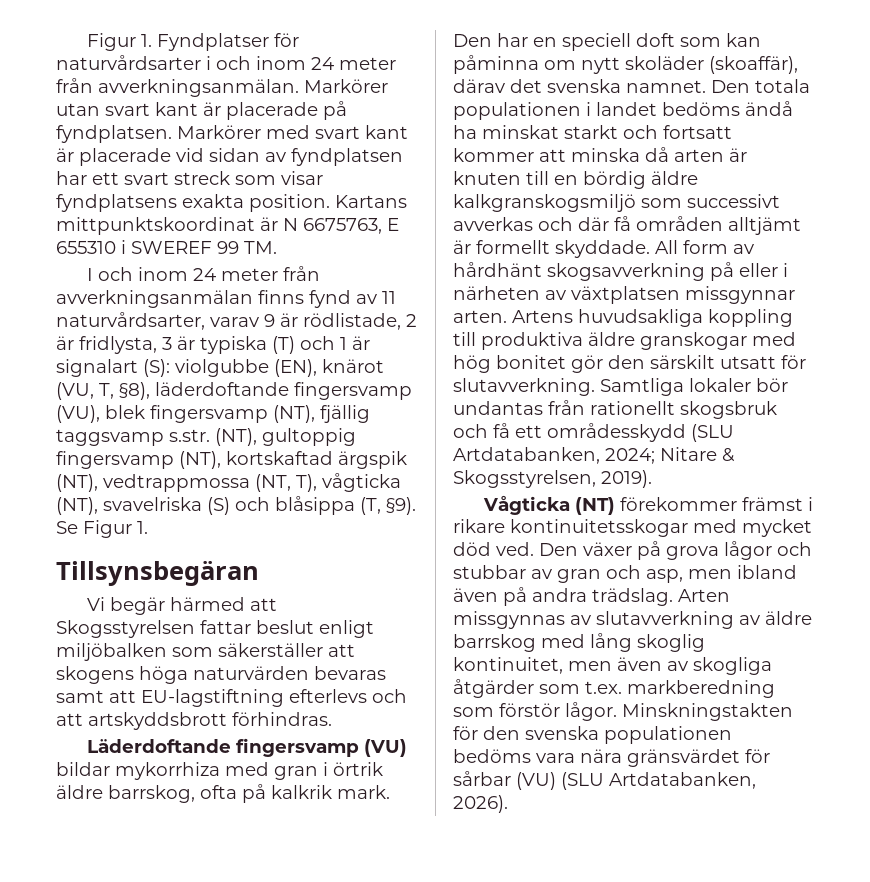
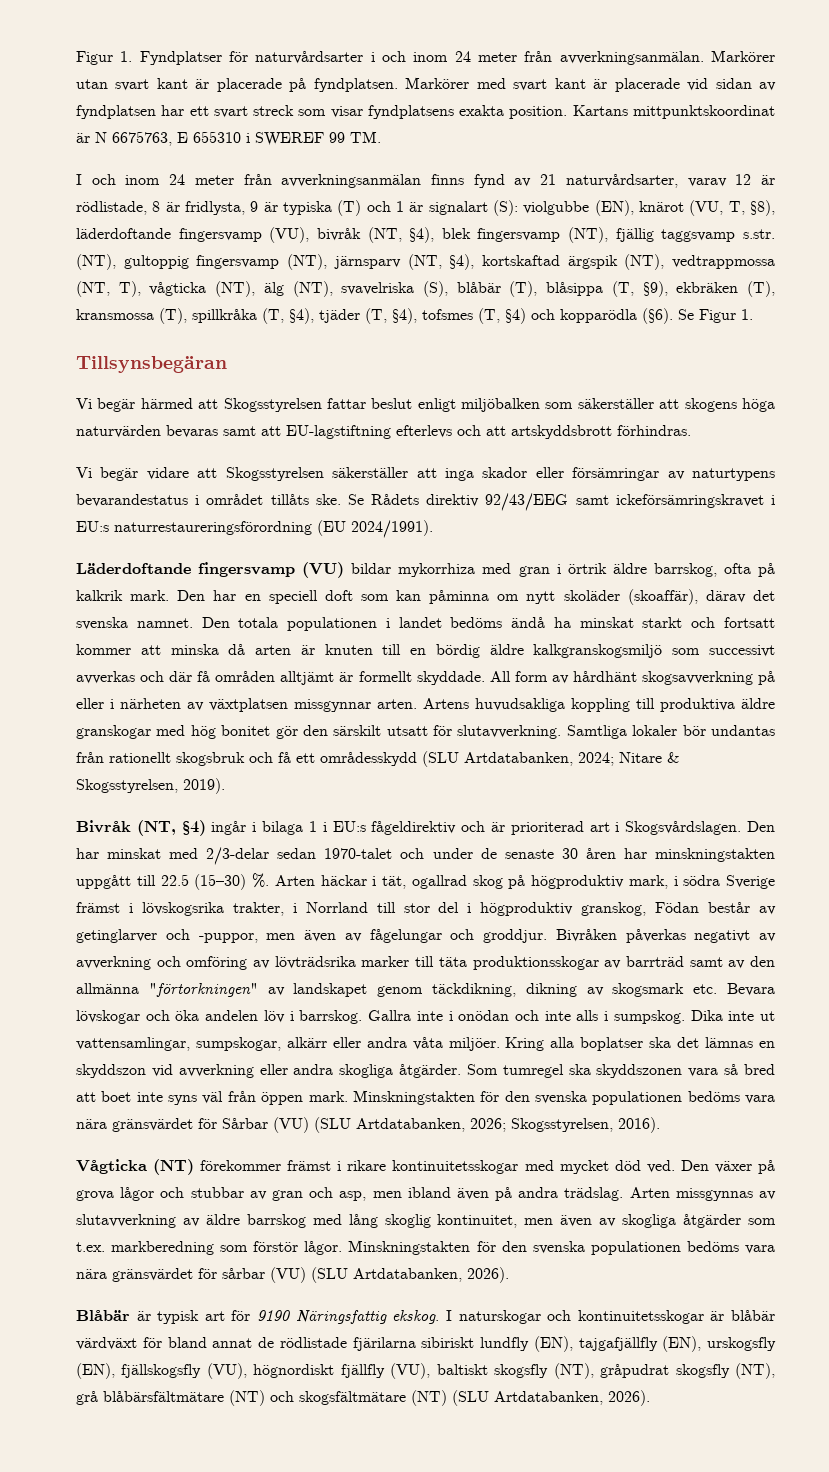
[382,291,396,304] 11 -> [540,174,557,185] 21
[264,314,275,327] 9 -> [735,174,752,185] 12
[406,314,417,327] 2 -> [152,201,161,212] 8
[162,337,172,350] 3 -> [250,201,259,212] 9
(100, 414) none -> [316,227,435,243] bivråk (NT, §4),
(221, 460) none -> [333,254,475,270] järnsparv (NT, §4),
[103,496,416,515] svavelriska (S) och blåsippa (T, §9). -> [263,281,775,297] [76,308,673,324] älg (NT), svavelriska (S), blåbär (T), blåsippa (T, §9), ekbräken (T), kransmossa (T), spillkråka (T, §4), tjäder (T, §4), tofsmes (T, §4) och kopparödla (§6).
(332, 719) none -> [76,467,775,481] [76,493,775,511] [76,520,433,538] // Vi begär vidare att Skogsstyrelsen säkerställer att inga skador eller försämringar av naturtypens bevarandestatus i området tillåts ske. Se Rådets direktiv 92/43/EEG samt ickeförsämringskravet i EU:s naturrestaureringsförordning (EU 2024/1991).
(652, 479) none -> [76,820,775,836] [76,847,776,865] [76,873,775,890] [76,902,777,916] [76,929,776,943] [76,956,776,970] [76,983,775,997] [76,1010,775,1024] [76,1037,775,1051] [76,1064,775,1078] [76,1090,775,1105] [76,1117,660,1133] // Bivråk (NT, §4) ingår i bilaga 1 i EU:s fågeldirektiv och är prioriterad art i Skogsvårdslagen. Den har minskat med 2/3-delar sedan 1970-talet och under de senaste 30 åren har minskningstakten uppgått till 22.5 (15–30) %. Arten häckar i tät, ogallrad skog på högproduktiv mark, i södra Sverige främst i lövskogsrika trakter, i Norrland till stor del i högproduktiv granskog, Födan består av getinglarver och -puppor, men även av fågelungar och groddjur. Bivråken påverkas negativt av avverkning och omföring av lövträdsrika marker till täta produktionsskogar av barrträd samt av den allmänna "förtorkningen" av landskapet genom täckdikning, dikning av skogsmark etc. Bevara lövskogar och öka andelen löv i barrskog. Gallra inte i onödan och inte alls i sumpskog. Dika inte ut vattensamlingar, sumpskogar, alkärr eller andra våta miljöer. Kring alla boplatser ska det lämnas en skyddszon vid avverkning eller andra skogliga åtgärder. Som tumregel ska skyddszonen vara så bred att boet inte syns väl från öppen mark. Minskningstakten för den svenska populationen bedöms vara nära gränsvärdet för Sårbar (VU) (SLU Artdatabanken, 2026; Skogsstyrelsen, 2016).
(508, 804) none -> [76,1310,776,1324] [76,1336,776,1352] [76,1363,775,1379] [76,1390,650,1406] // Blåbär är typisk art för 9190 Näringsfattig ekskog. I naturskogar och kontinuitetsskogar är blåbär värdväxt för bland annat de rödlistade fjärilarna sibiriskt lundfly (EN), tajgafjällfly (EN), urskogsfly (EN), fjällskogsfly (VU), högnordiskt fjällfly (VU), baltiskt skogsfly (NT), gråpudrat skogsfly (NT), grå blåbärsfältmätare (NT) och skogsfältmätare (NT) (SLU Artdatabanken, 2026).

